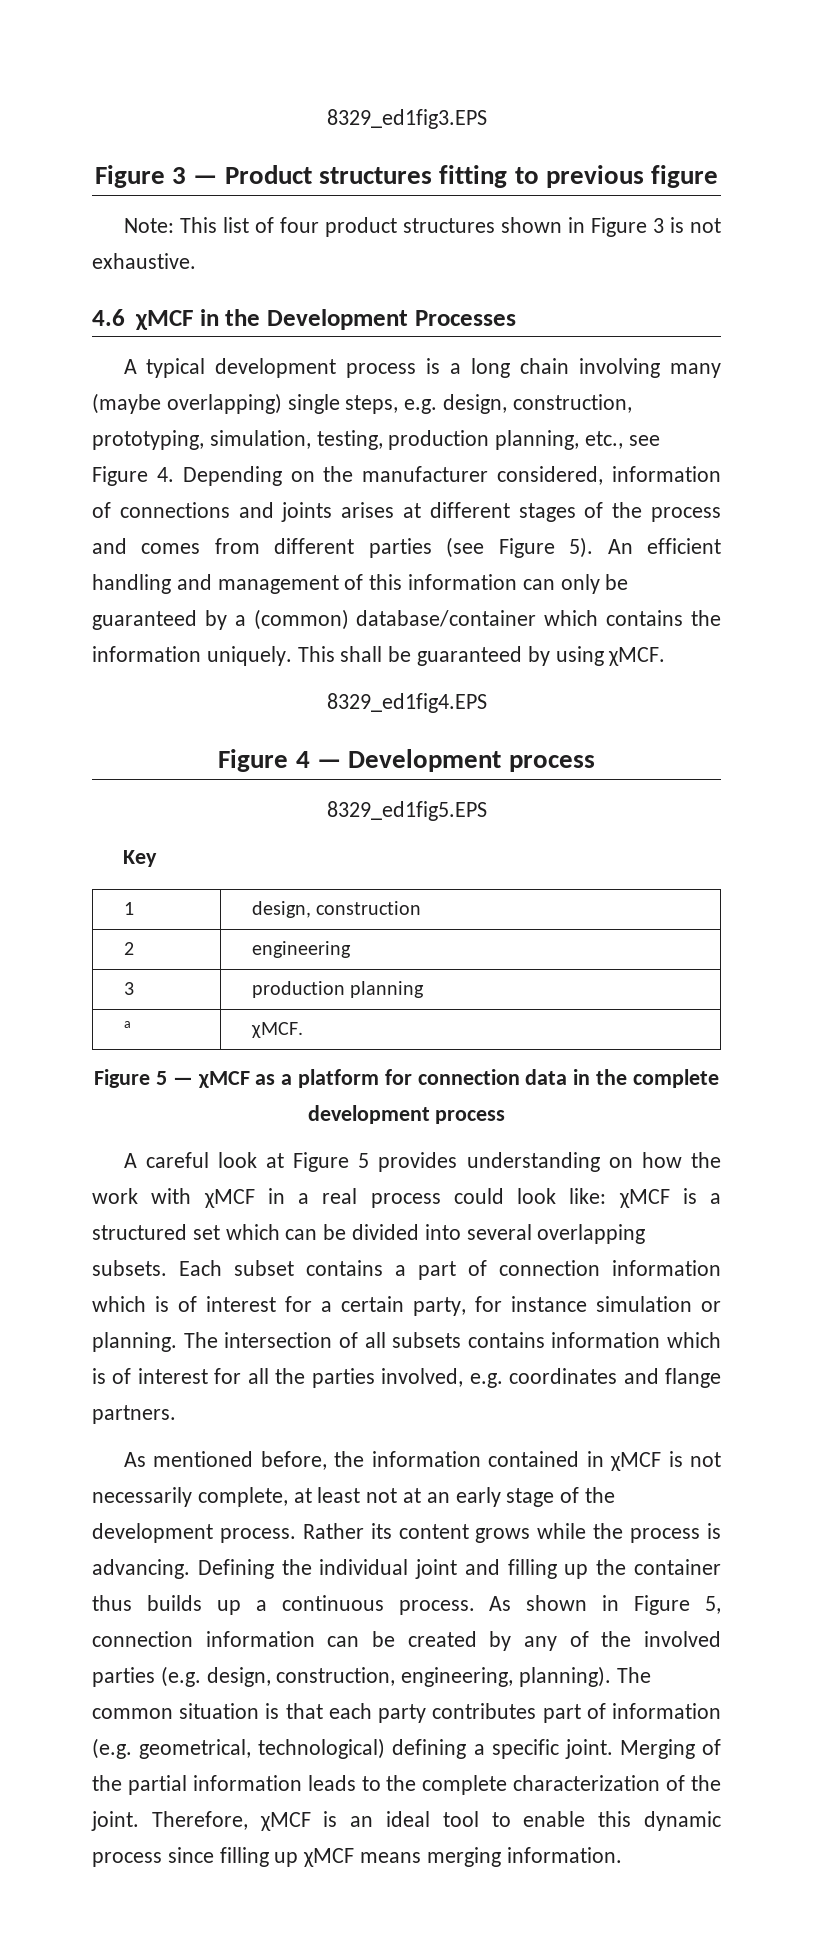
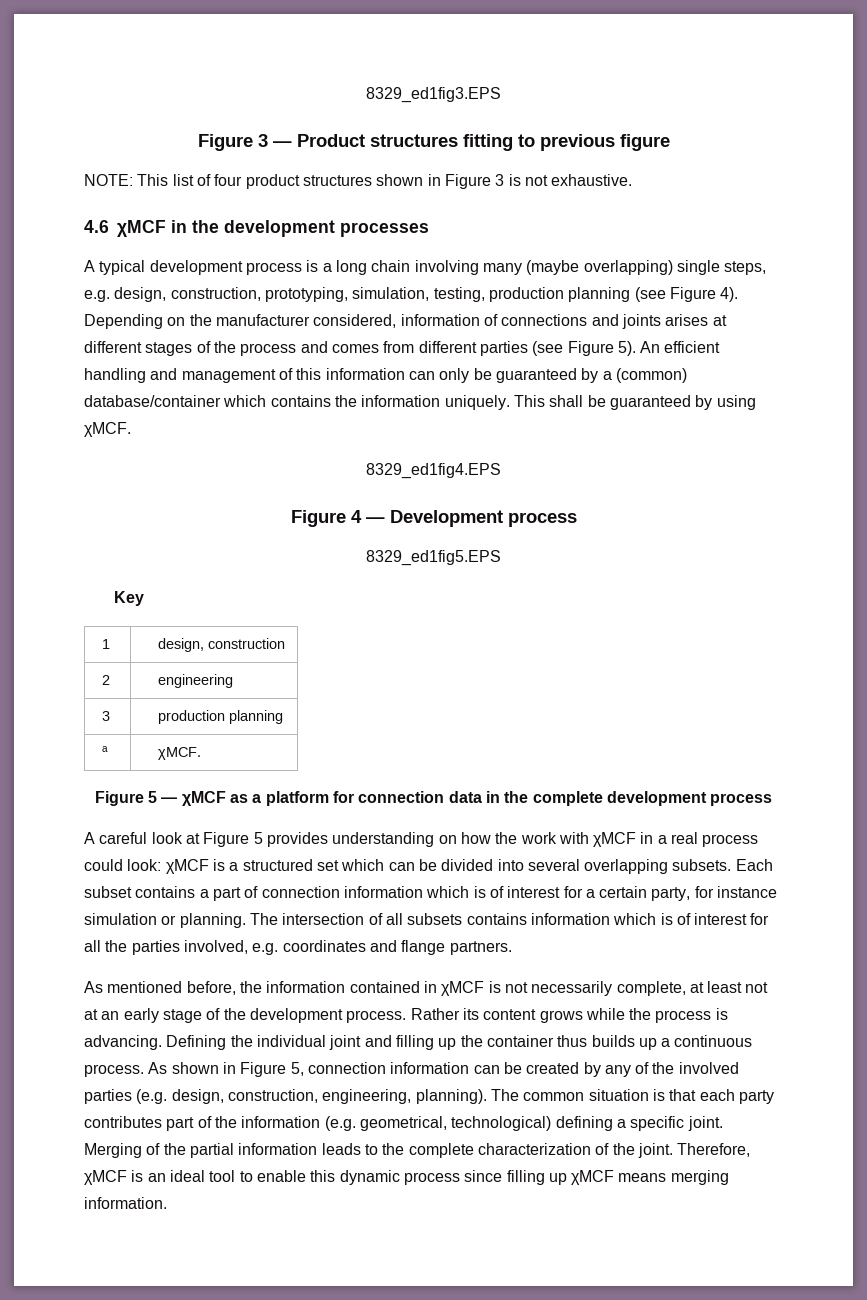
[123,218,174,233] Note: -> [84,174,133,186] NOTE:
[267,309,516,330] Development Processes -> [224,220,429,237] development processes
[495,430,660,450] [92,466,174,486] planning, etc., see Figure 4. -> [568,287,739,302] planning (see Figure 4).
[517,1188,607,1204] look like: -> [127,859,162,871] look:
(606, 1711) none -> [214,1116,237,1128] the

